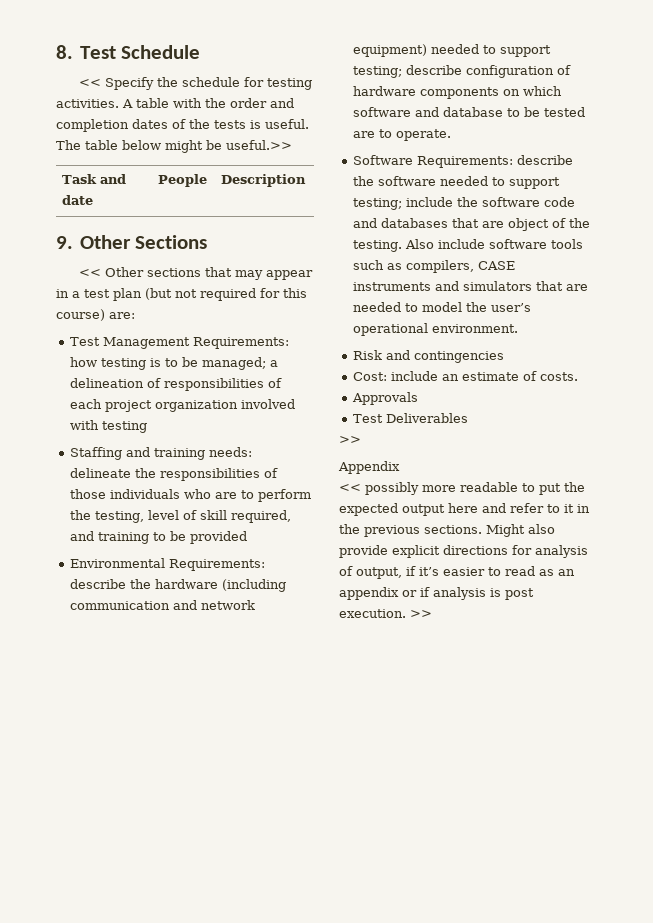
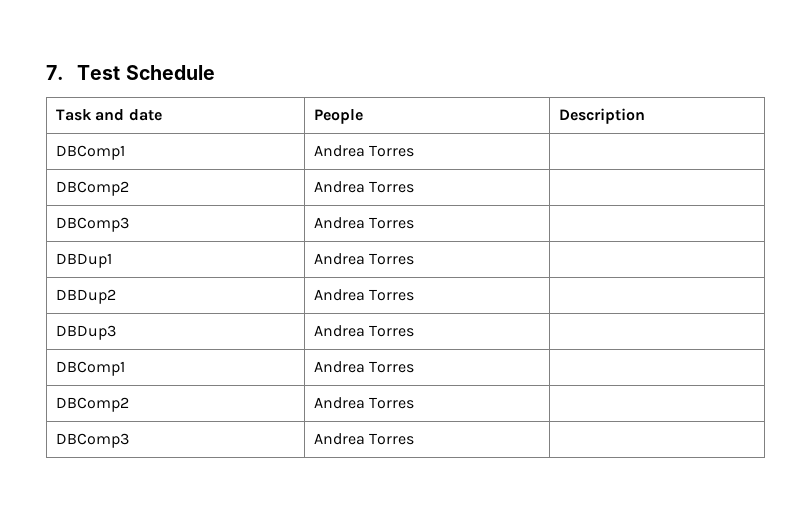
[56,45,73,59] 8. -> [46,65,64,80] 7.
[79,77,313,90] [56,98,294,108] [56,119,309,132] [56,140,292,153] // << Specify the schedule for testing activities. A table with the order and completion dates of the tests is useful. The table below might be useful.>> -> (215, 72) none
[56,235,208,249] [79,267,314,280] [56,288,307,301] [56,309,135,321] [70,337,290,349] [70,357,279,370] [70,378,283,391] [70,399,296,412] [70,420,148,433] [70,447,253,460] [70,468,279,481] [70,489,312,502] [70,510,292,523] [70,531,248,544] [70,558,266,571] [70,579,287,592] [70,600,256,610] [353,44,552,57] [353,65,572,78] [353,86,563,99] [353,107,586,117] [353,129,452,141] [353,155,574,168] [353,176,561,189] [353,197,576,210] [353,218,591,231] [353,239,584,252] [353,260,516,273] [353,281,589,291] [353,302,532,312] [353,323,519,336] [353,350,505,363] [353,371,579,381] [352,392,419,405] [353,413,469,423] [339,436,361,444] [338,461,400,474] [339,482,585,495] [339,503,590,516] [339,524,555,537] [339,545,588,558] [339,566,575,579] [339,587,534,600] [339,609,432,618] // 9. Other Sections // << Other sections that may appear in a test plan (but not required for this course) are: // Test Management Requirements: how testing is to be managed; a delineation of responsibilities of each project organization involved with testing // Staffing and training needs: delineate the responsibilities of those individuals who are to perform the testing, level of skill required, and training to be provided // Environmental Requirements: describe the hardware (including communication and network equipment) needed to support testing; describe configuration of hardware components on which software and database to be tested are to operate. // Software Requirements: describe the software needed to support testing; include the software code and databases that are object of the testing. Also include software tools such as compilers, CASE instruments and simulators that are needed to model the user’s operational environment. // Risk and contingencies // Cost: include an estimate of costs. // Approvals // Test Deliverables // >> // Appendix // << possibly more readable to put the expected output here and refer to it in the previous sections. Might also provide explicit directions for analysis of output, if it’s easier to read as an appendix or if analysis is post execution. >> -> [56,145,126,160] [314,145,415,157] [56,181,130,196] [314,181,415,193] [56,217,130,232] [314,217,415,229] [56,253,113,268] [314,253,415,265] [56,289,117,304] [314,289,415,301] [56,325,117,340] [314,325,415,337] [56,361,126,376] [314,361,415,373] [56,397,130,412] [314,397,415,409] [56,433,130,448] [314,433,415,445] // DBComp1 | Andrea Torres | // DBComp2 | Andrea Torres | // DBComp3 | Andrea Torres | // DBDup1 | Andrea Torres | // DBDup2 | Andrea Torres | // DBDup3 | Andrea Torres | // DBComp1 | Andrea Torres | // DBComp2 | Andrea Torres | // DBComp3 | Andrea Torres |

